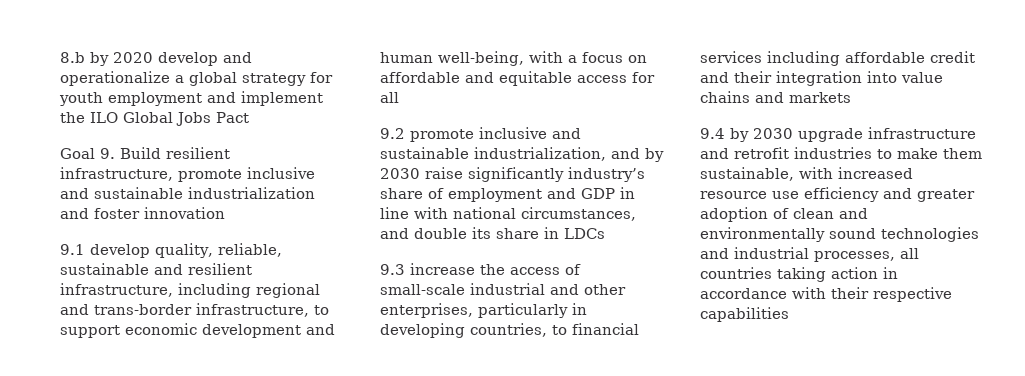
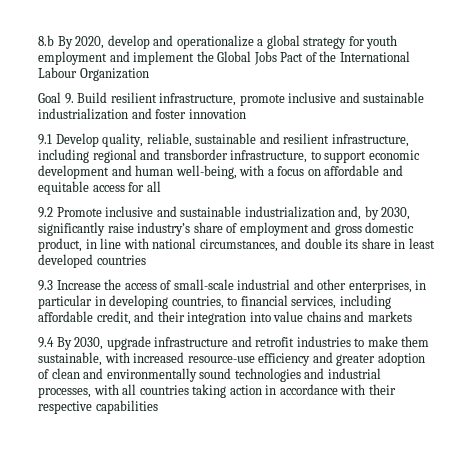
[90,52,153,66] by 2020 -> [57,36,105,49] By 2020,
[90,112,118,123] ILO -> (214, 56) none
(249, 117) none -> [305,51,410,62] [38,67,149,81] of the International Labour Organization
[90,244,150,258] develop -> [55,133,99,147] Develop
[94,304,192,315] trans-border -> [163,149,228,160] transborder
[410,127,581,142] [380,147,664,162] [380,167,564,182] promote inclusive and sustainable industrialization, and by 2030 raise significantly -> [56,206,411,220] [38,222,134,236] Promote inclusive and sustainable industrialization and, by 2030, significantly raise
[581,188,615,199] GDP -> [334,222,415,236] [38,238,82,252] gross domestic product,
[564,228,605,239] LDCs -> [408,238,435,249] [38,254,146,268] least developed countries
[410,263,475,275] increase -> [56,280,101,290] Increase
[478,303,568,318] particularly -> [415,280,427,290] [38,295,92,309] in particular
[700,51,762,63] services -> [291,296,337,309] services,
[930,51,975,63] credit -> [96,311,131,325] credit,
[730,128,793,142] by 2030 -> [56,337,104,350] By 2030,
[700,191,799,199] resource use -> [187,356,255,363] resource-use
(895, 256) none -> [93,384,119,395] with

